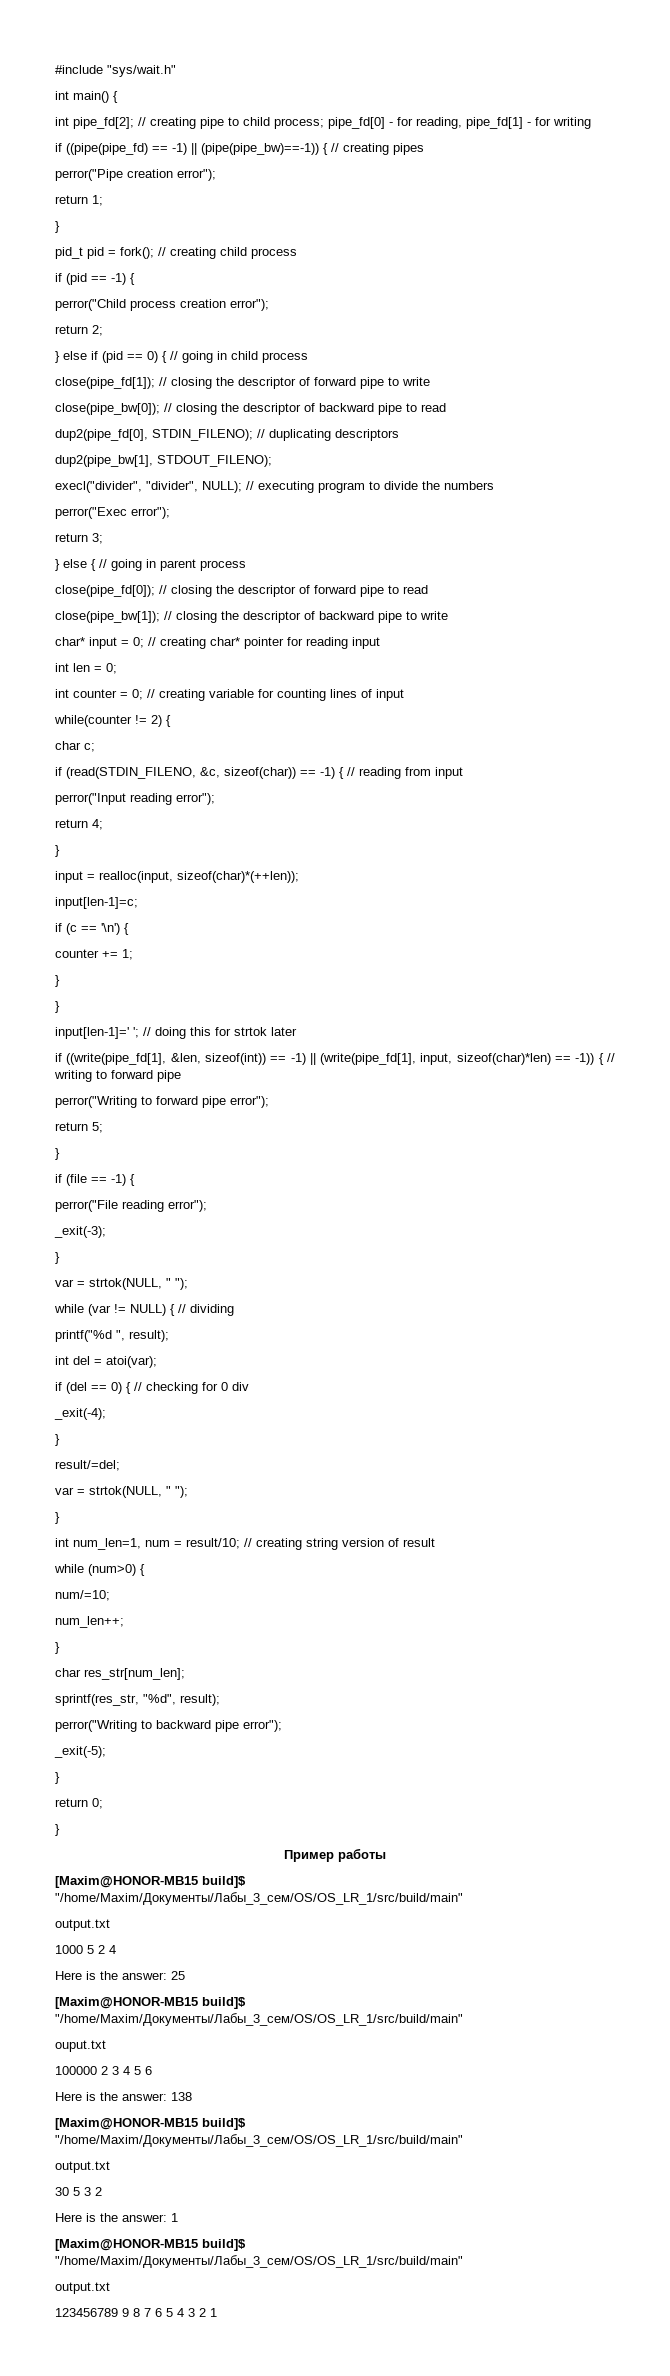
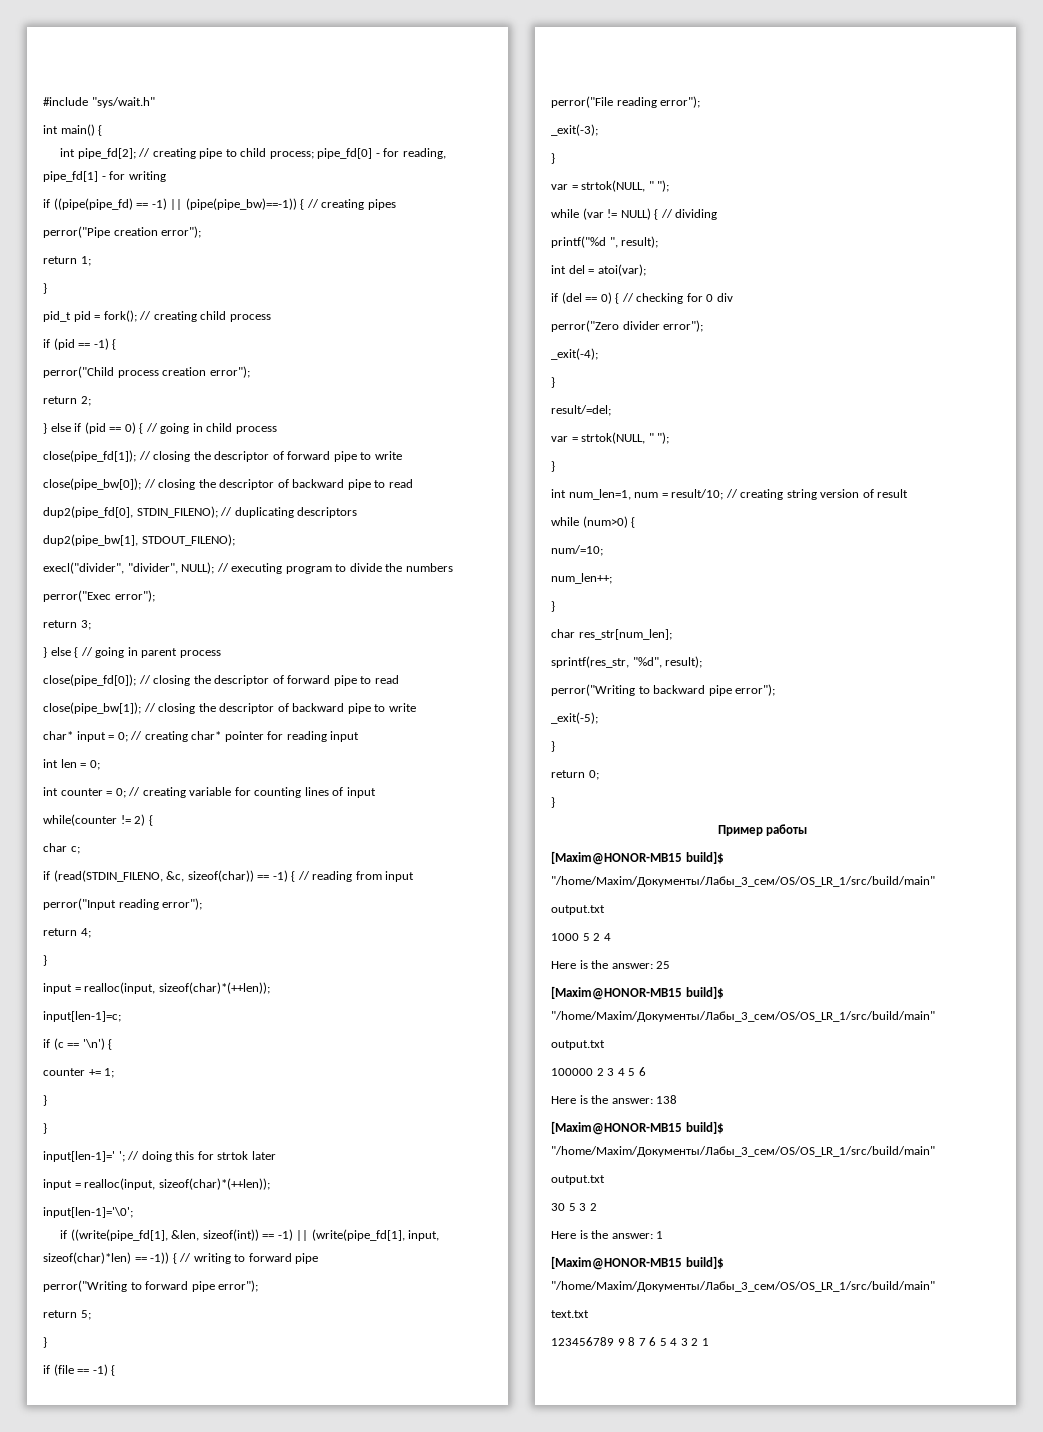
(297, 1031) none -> [43,1178,270,1190] [43,1207,133,1218] // input = realloc(input, sizeof(char)*(++len)); // input[len-1]='\0';
(249, 1386) none -> [551,320,704,332] // perror("Zero divider error");
[55,2040,106,2052] ouput.txt -> [551,1040,605,1050] output.txt
[55,2282,110,2294] output.txt -> [551,1310,589,1318] text.txt

